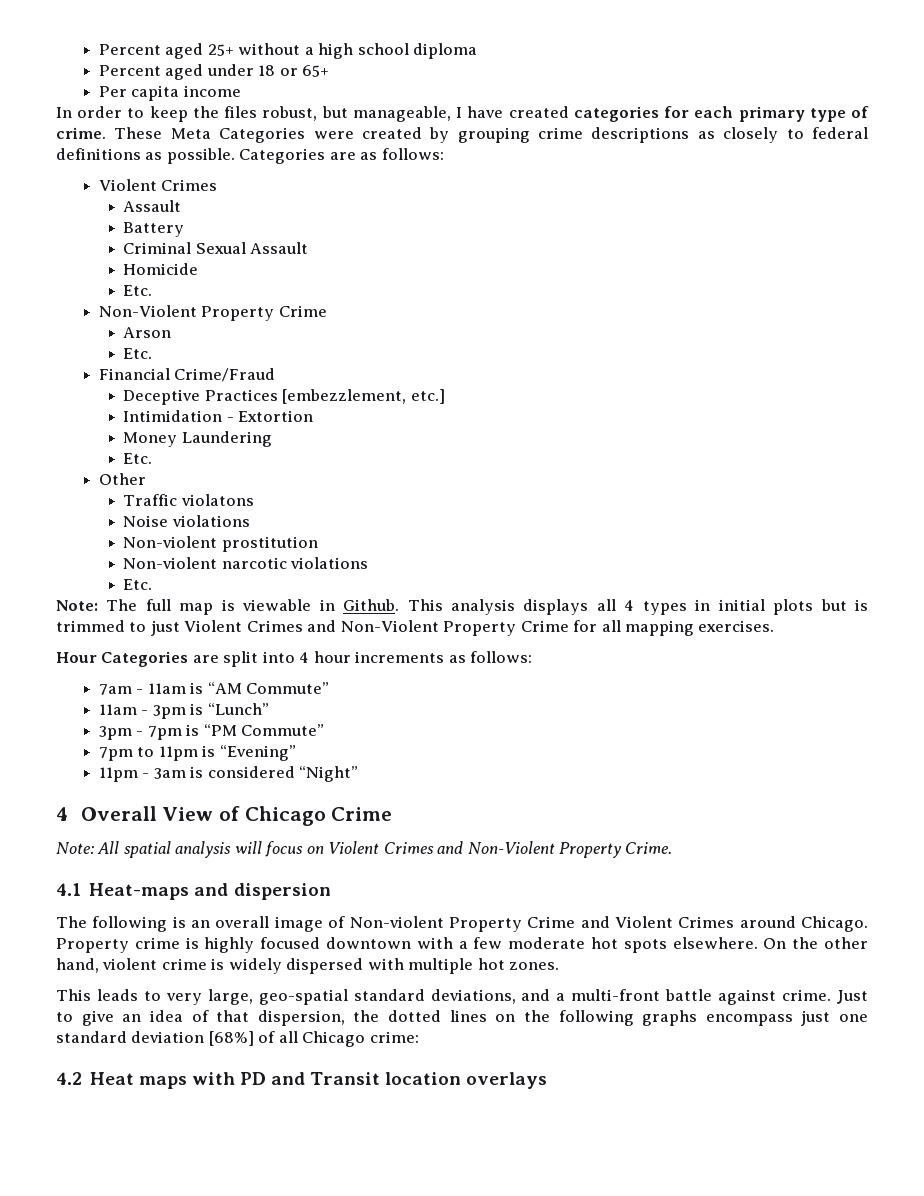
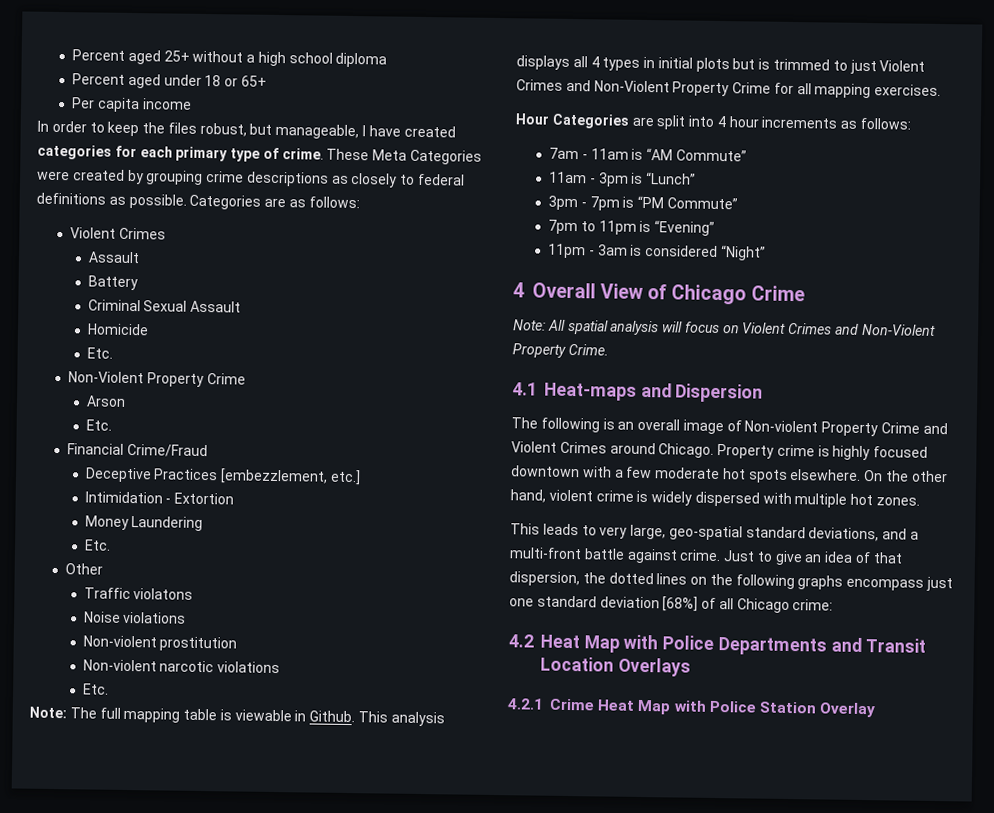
[179,603,214,615] map -> [123,707,218,723] mapping table
[233,883,331,900] dispersion -> [675,383,764,403] Dispersion
[139,1072,548,1089] maps with PD and Transit location overlays -> [583,634,927,656] [540,656,691,677] [507,698,876,718] Map with Police Departments and Transit Location Overlays // 4.2.1 Crime Heat Map with Police Station Overlay

